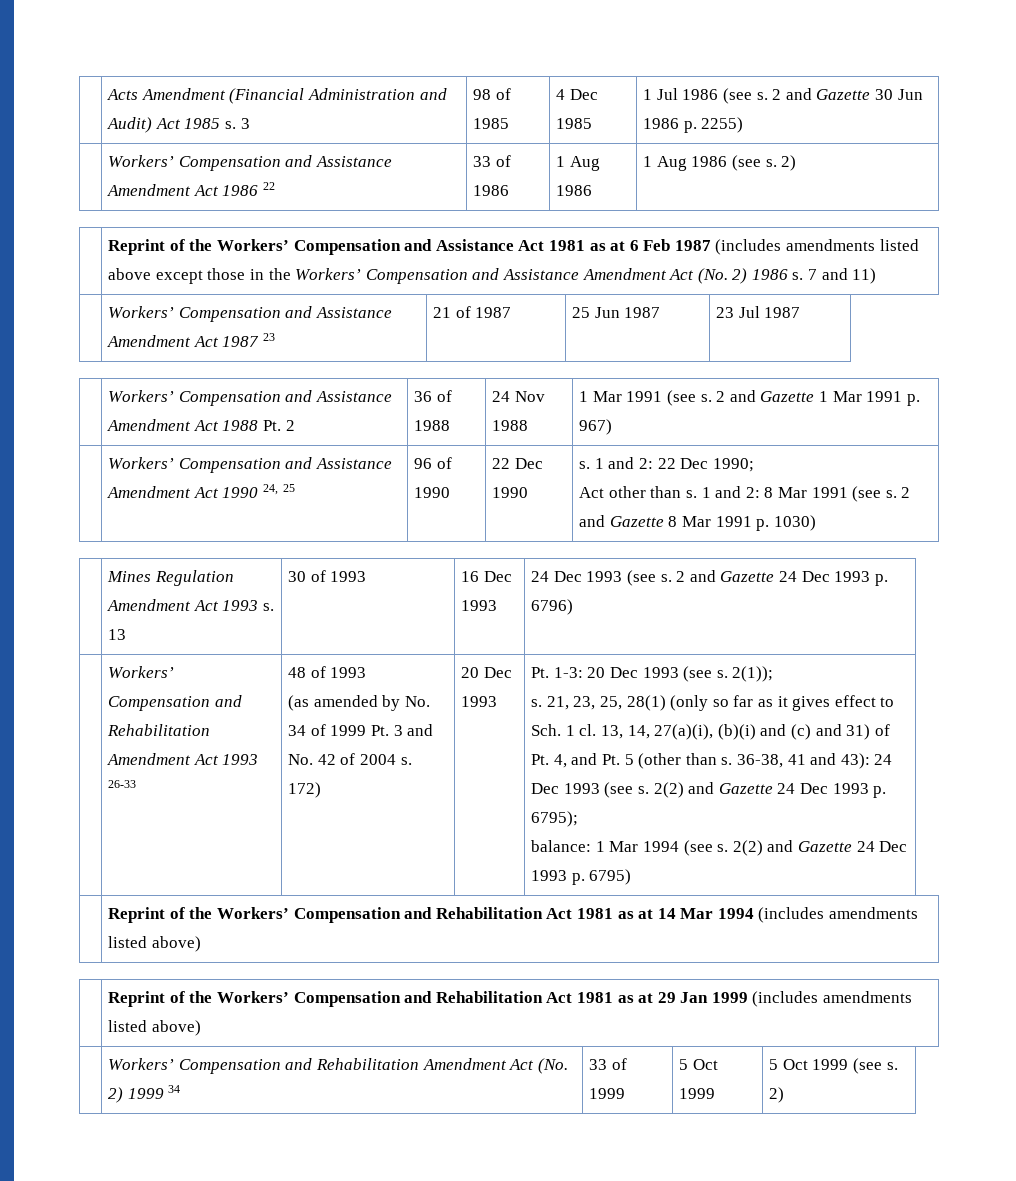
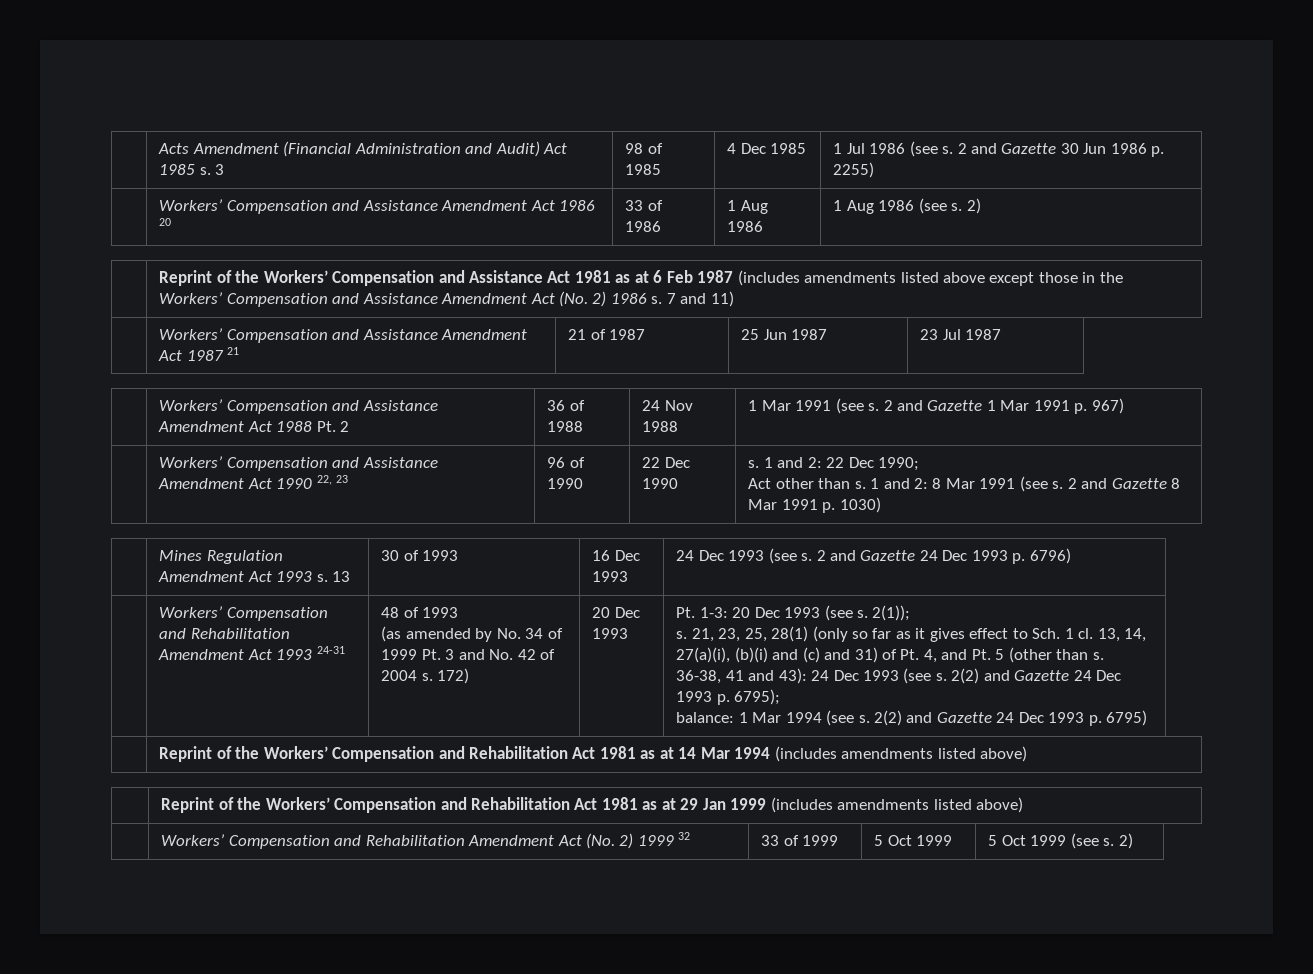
[262,182,275,190] 22 -> [159,218,172,226] 20
[262,333,275,341] 23 -> [227,347,240,355] 21
[262,484,295,495] 24, 25 -> [316,475,349,485] 22, 23
[108,780,137,788] 26-33 -> [316,646,345,654] 24-31
[168,1085,181,1093] 34 -> [678,832,691,840] 32

